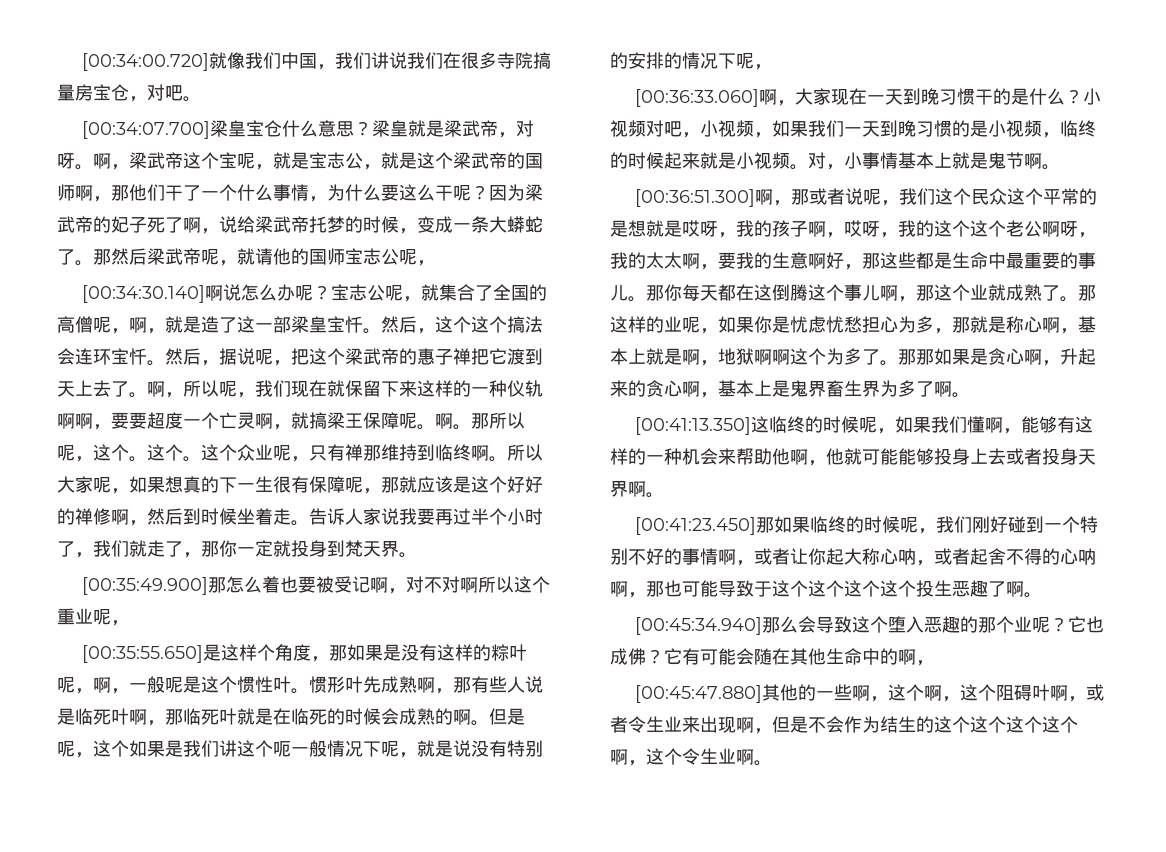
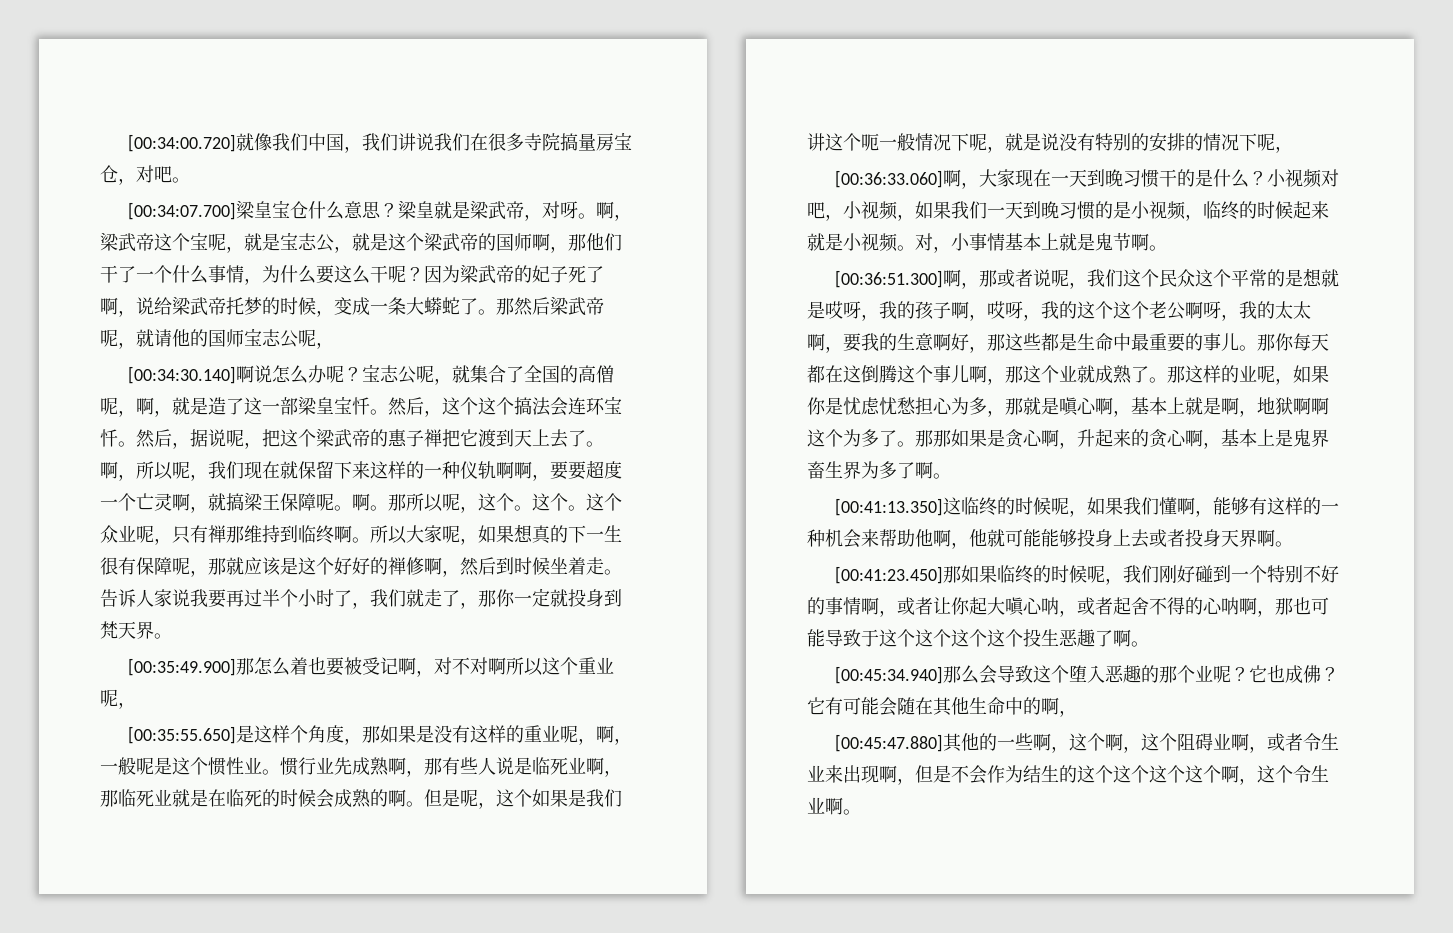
[491,644,528,661] 粽叶 -> [523,725,560,742] 重业
[273,676,363,694] 叶。惯形叶 -> [244,757,334,776] 业。惯行业
[111,708,129,725] 叶 -> [568,757,586,774] 业
[219,708,237,725] 叶 -> [154,789,172,806] 业
[1006,316,1024,333] 称 -> [1059,397,1078,416] 嗔
[862,548,880,565] 称 -> [1005,597,1024,616] 嗔
[1032,684,1051,701] 叶 -> [1212,733,1231,750] 业

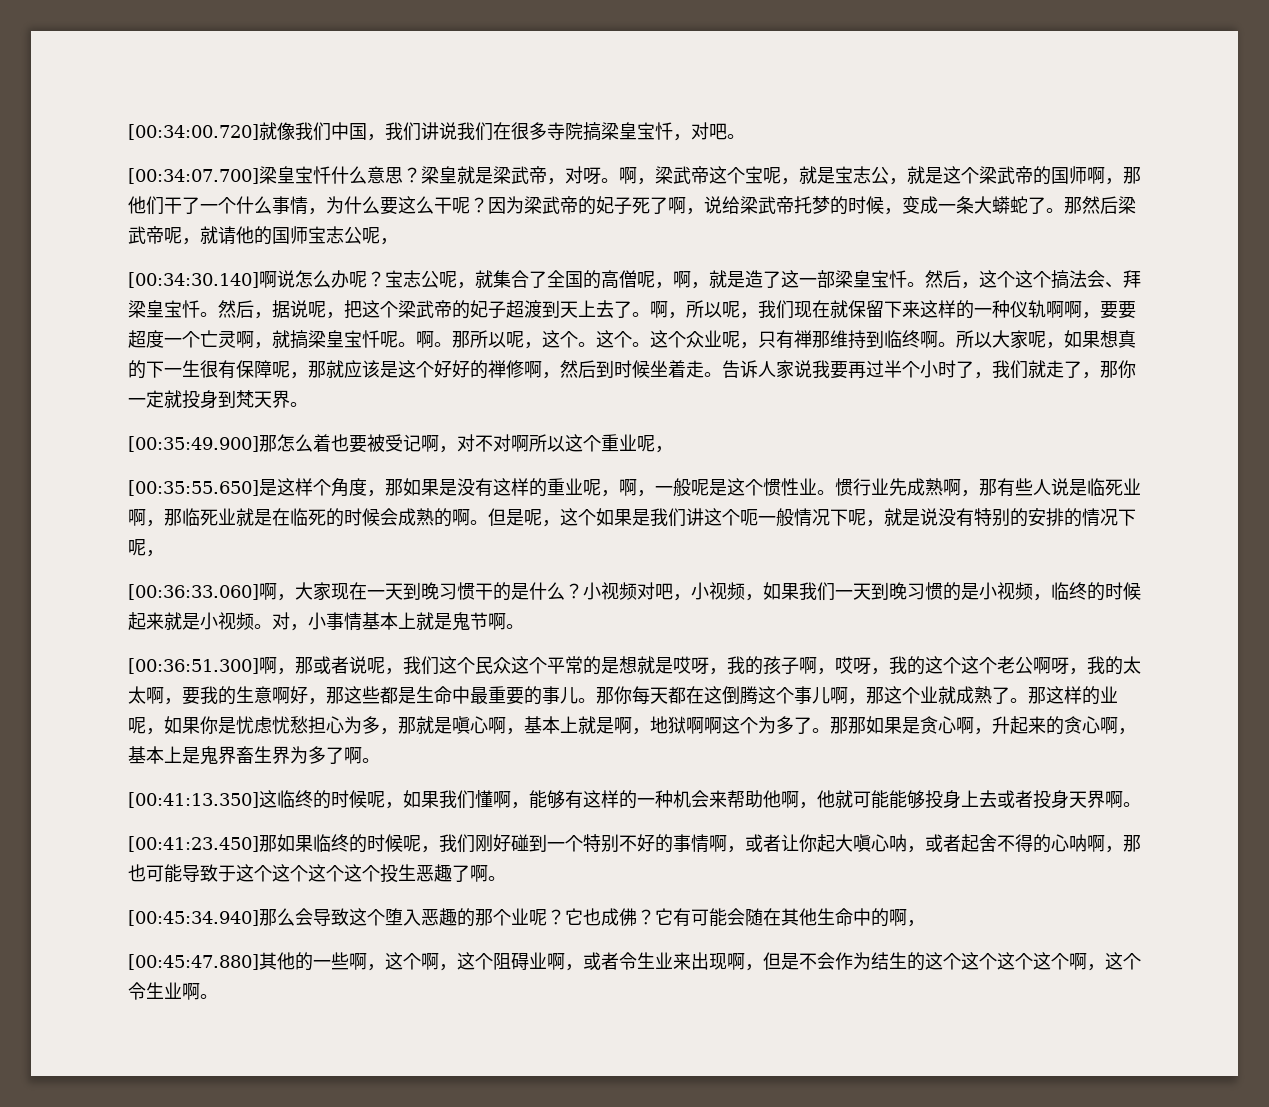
[577,132,632,151] [100,165,118,183] 量房宝仓 -> [601,122,673,140] 梁皇宝忏
[289,201,308,219] 仓 -> [313,166,331,184] 忏
[568,397,605,415] 连环 -> [1105,270,1141,288] [128,300,164,318] 、拜梁皇
[388,429,478,447] 惠子禅把它 -> [470,300,524,319] 妃子超
[262,493,316,511] 王保障 -> [326,330,380,348] 皇宝忏

